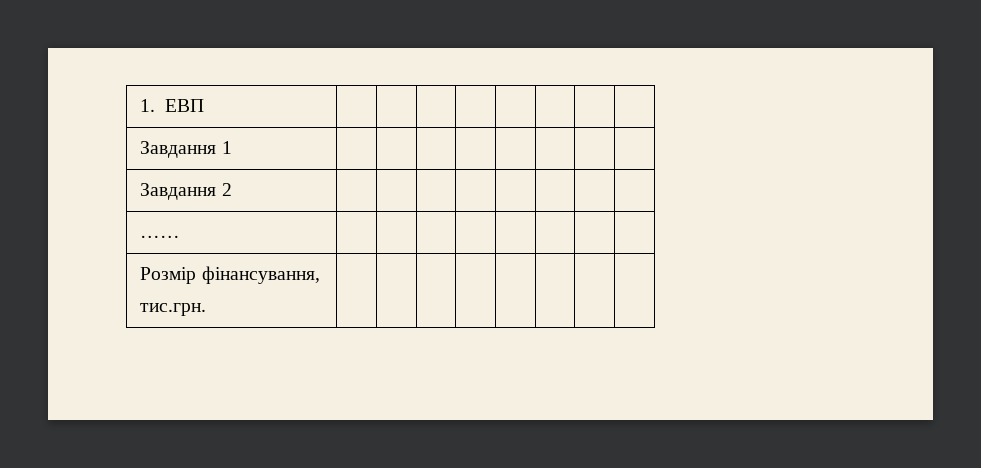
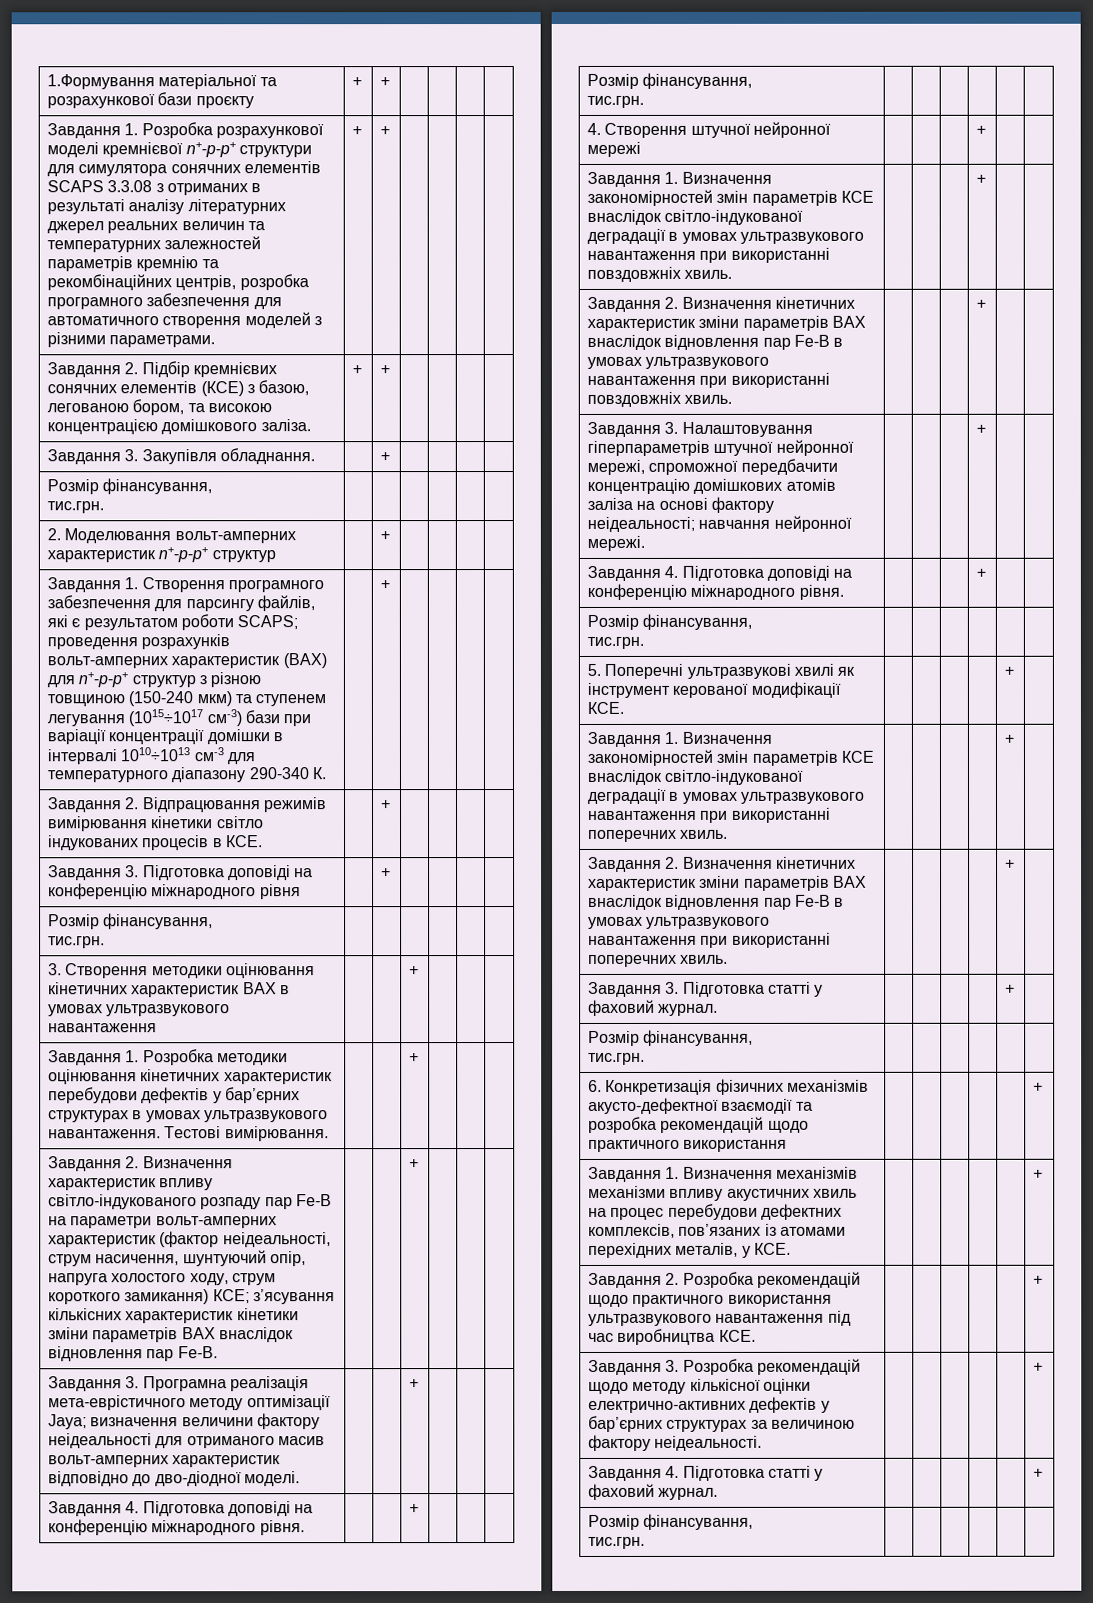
[140,99,205,112] [140,141,232,158] [140,183,232,200] [140,235,181,238] [140,266,320,284] [140,303,207,316] 1. ЕВП | | | | | | | | // Завдання 1 | | | | | | | | // Завдання 2 | | | | | | | | // …… | | | | | | | | // Розмір фінансування, // тис.грн. | | -> [47,74,277,90] [47,92,254,109] [352,77,363,87] [380,77,391,87] [47,122,325,139] [47,142,313,158] [47,161,322,177] [47,180,262,196] [47,199,286,215] [47,221,266,234] [47,236,262,253] [47,256,219,272] [47,274,309,291] [47,293,282,310] [47,312,323,329] [47,332,216,348] [352,126,363,136] [380,126,391,136] [47,361,278,378] [47,380,310,397] [47,399,273,416] [47,419,311,435] [352,365,363,375] [380,365,391,375] [47,448,316,465] [380,452,391,462] [47,478,213,495] [47,501,105,514] [47,528,296,544] [47,547,276,563] [380,531,391,541] [47,577,325,593] [47,595,316,612] [47,614,299,631] [47,634,231,650] [47,653,327,669] [47,672,262,688] [47,691,327,707] [47,709,312,727] [47,729,284,745] [47,747,256,765] [47,767,327,783] [380,580,391,590] [47,797,328,813] [48,816,264,832] [48,835,264,851] [380,800,392,810] [48,865,314,881] [48,883,301,900] [381,868,392,878] [48,913,214,930] [48,936,106,949] [48,963,316,979] [48,982,291,998] [48,1004,231,1017] [48,1023,158,1033] [409,966,420,976] [48,1049,289,1066] [48,1069,333,1085] [48,1087,301,1104] [48,1110,329,1123] [48,1126,329,1142] [409,1053,420,1063] [48,1156,233,1172] [48,1178,214,1191] [48,1194,333,1210] [48,1216,277,1229] [48,1231,331,1248] [48,1250,307,1267] [48,1273,277,1286] [48,1289,336,1305] [48,1308,299,1324] [48,1327,295,1343] [48,1346,218,1362] [409,1159,420,1169] [48,1376,310,1392] [48,1395,331,1411] [48,1413,321,1430] [48,1433,326,1449] [48,1455,282,1468] [48,1471,301,1487] [409,1379,420,1389] [48,1501,314,1517] [48,1519,305,1536] [409,1504,420,1514] [587,72,753,89] [587,95,645,108] [587,121,832,138] [587,141,642,157] [976,125,987,135] [587,171,772,187] [587,189,875,206] [587,209,804,225] [587,228,865,244] [587,247,830,263] [587,266,733,282] [976,174,987,184] [587,296,856,312] [587,315,867,331] [587,334,844,350] [587,356,770,369] [587,372,830,388] [587,391,733,407] [976,299,987,309] [587,421,813,437] [587,439,854,456] [587,458,838,475] [587,478,836,494] [587,496,775,513] [587,515,852,532] [587,535,646,551] [976,424,987,434] [587,565,853,581] [587,583,844,600] [976,568,987,578] [587,613,753,630] [587,636,645,649] [587,663,856,679] [587,681,841,698] [587,701,625,714] [1004,666,1015,676] [587,731,772,747] [587,749,875,766] [587,769,804,785] [587,788,866,804] [588,807,831,823] [588,829,729,842] [1004,734,1015,744] [588,856,857,872] [588,875,868,891] [588,894,845,910] [588,916,771,929] [588,932,831,948] [588,954,729,967] [1005,859,1016,869] [588,981,824,997] [588,999,719,1016] [1005,984,1016,994] [588,1029,754,1046] [588,1052,646,1065] [588,1078,870,1095] [588,1097,813,1114] [588,1116,809,1133] [588,1139,788,1152] [1033,1082,1044,1092] [588,1166,859,1182] [588,1185,858,1201] [588,1203,843,1220] [588,1223,847,1238] [588,1242,792,1258] [1033,1169,1044,1179] [588,1271,862,1288] [588,1294,832,1307] [588,1310,852,1326] [588,1328,756,1345] [1033,1275,1044,1285] [588,1358,862,1375] [588,1378,812,1394] [588,1396,830,1413] [588,1415,856,1432] [588,1434,763,1451] [1033,1362,1044,1372] [588,1465,824,1481] [588,1483,719,1500] [1033,1468,1044,1478] [588,1513,754,1530] [588,1536,646,1549] 1.Формування матеріальної та розрахункової бази проєкту | + | + | | | | // Завдання 1. Розробка розрахункової моделі кремнієвої n+-p-p+ структури для симулятора сонячних елементів SCAPS 3.3.08 з отриманих в результаті аналізу літературних джерел реальних величин та температурних залежностей параметрів кремнію та рекомбінаційних центрів, розробка програмного забезпечення для автоматичного створення моделей з різними параметрами. | + | + | | | | // Завдання 2. Підбір кремнієвих сонячних елементів (КСЕ) з базою, легованою бором, та високою концентрацією домішкового заліза. | + | + | | | | // Завдання 3. Закупівля обладнання. | | + | | | | // Розмір фінансування, // тис.грн. | | | | | | // 2. Моделювання вольт-амперних характеристик n+-p-p+ структур | | + | | | | // Завдання 1. Створення програмного забезпечення для парсингу файлів, які є результатом роботи SCAPS; проведення розрахунків вольт-амперних характеристик (ВАХ) для n+-p-p+ структур з різною товщиною (150-240 мкм) та ступенем легування (1015÷1017 см-3) бази при варіації концентрації домішки в інтервалі 1010÷1013 см-3 для температурного діапазону 290-340 К. | | + | | | | // Завдання 2. Відпрацювання режимів вимірювання кінетики світло індукованих процесів в КСЕ. | | + | | | | // Завдання 3. Підготовка доповіді на конференцію міжнародного рівня | | + | | | | // Розмір фінансування, // тис.грн. | | | | | | // 3. Створення методики оцінювання кінетичних характеристик ВАХ в умовах ультразвукового навантаження | | | + | | | // Завдання 1. Розробка методики оцінювання кінетичних характеристик перебудови дефектів у бар’єрних структурах в умовах ультразвукового навантаження. Тестові вимірювання. | | | + | | | // Завдання 2. Визначення характеристик впливу світло-індукованого розпаду пар Fe-B на параметри вольт-амперних характеристик (фактор неідеальності, струм насичення, шунтуючий опір, напруга холостого ходу, струм короткого замикання) КСЕ; з’ясування кількісних характеристик кінетики зміни параметрів ВАХ внаслідок відновлення пар Fe-B. | | | + | | | // Завдання 3. Програмна реалізація мета-еврістичного методу оптимізації Jaya; визначення величини фактору неідеальності для отриманого масив вольт-амперних характеристик відповідно до дво-діодної моделі. | | | + | | | // Завдання 4. Підготовка доповіді на конференцію міжнародного рівня. | | | + | | | // Розмір фінансування, // тис.грн. | | | | | | // 4. Створення штучної нейронної мережі | | | | + | | // Завдання 1. Визначення закономірностей змін параметрів КСЕ внаслідок світло-індукованої деградації в умовах ультразвукового навантаження при використанні повздовжніх хвиль. | | | | + | | // Завдання 2. Визначення кінетичних характеристик зміни параметрів ВАХ внаслідок відновлення пар Fe-B в умовах ультразвукового навантаження при використанні повздовжніх хвиль. | | | | + | | // Завдання 3. Налаштовування гіперпараметрів штучної нейронної мережі, спроможної передбачити концентрацію домішкових атомів заліза на основі фактору неідеальності; навчання нейронної мережі. | | | | + | | // Завдання 4. Підготовка доповіді на конференцію міжнародного рівня. | | | | + | | // Розмір фінансування, // тис.грн. | | | | | | // 5. Поперечні ультразвукові хвилі як інструмент керованої модифікації КСЕ. | | | | | + | // Завдання 1. Визначення закономірностей змін параметрів КСЕ внаслідок світло-індукованої деградації в умовах ультразвукового навантаження при використанні поперечних хвиль. | | | | | + | // Завдання 2. Визначення кінетичних характеристик зміни параметрів ВАХ внаслідок відновлення пар Fe-B в умовах ультразвукового навантаження при використанні поперечних хвиль. | | | | | + | // Завдання 3. Підготовка статті у фаховий журнал. | | | | | + | // Розмір фінансування, // тис.грн. | | | | | | // 6. Конкретизація фізичних механізмів акусто-дефектної взаємодії та розробка рекомендацій щодо практичного використання | | | | | | + // Завдання 1. Визначення механізмів механізми впливу акустичних хвиль на процес перебудови дефектних комплексів, пов’язаних із атомами перехідних металів, у КСЕ. | | | | | | + // Завдання 2. Розробка рекомендацій щодо практичного використання ультразвукового навантаження під час виробництва КСЕ. | | | | | | + // Завдання 3. Розробка рекомендацій щодо методу кількісної оцінки електрично-активних дефектів у бар’єрних структурах за величиною фактору неідеальності. | | | | | | + // Завдання 4. Підготовка статті у фаховий журнал. | | | | | | + // Розмір фінансування, // тис.грн.

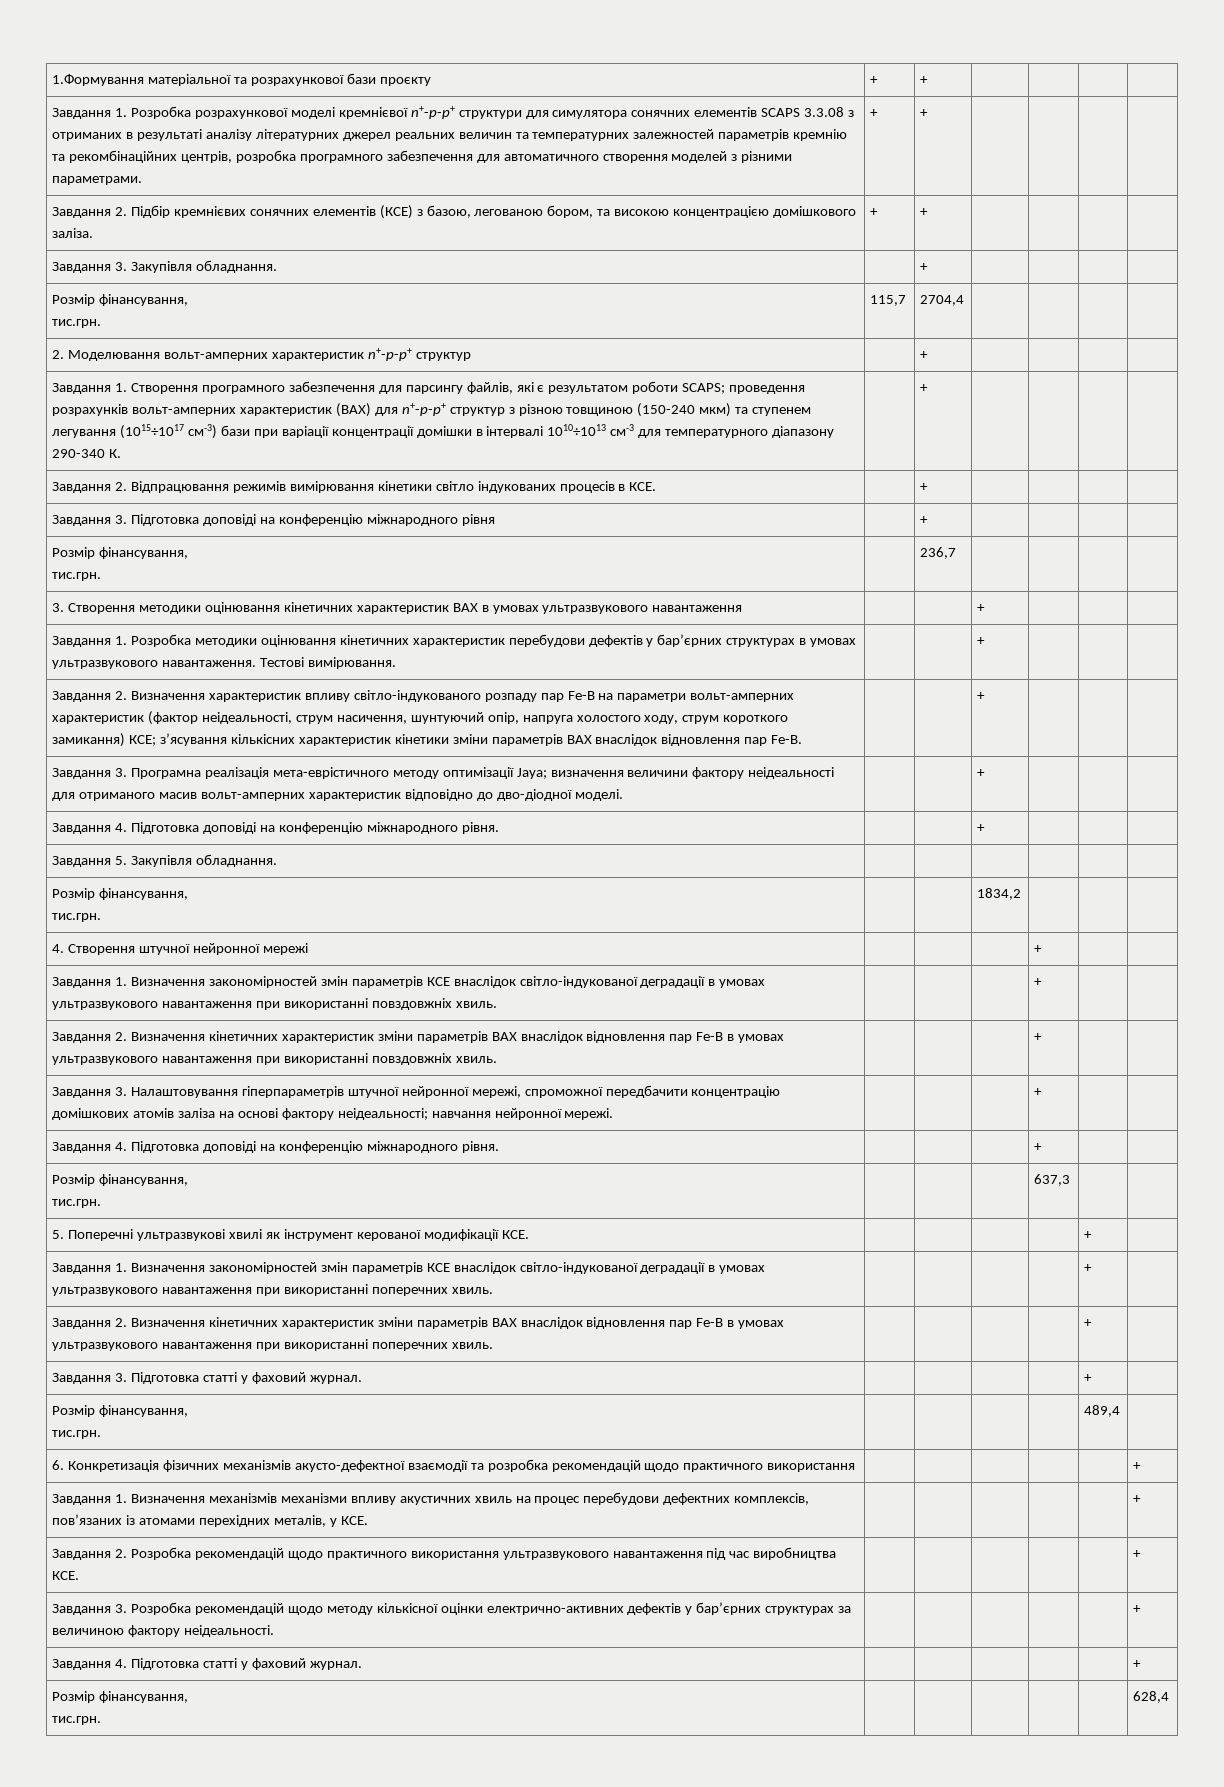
(105, 507) | -> [870,295,907,306] [920,295,965,306] 115,7 | 2704,4
(106, 942) none -> [920,547,957,559] 236,7
[587,72,753,89] [587,95,645,108] // Розмір фінансування, // тис.грн. | | | -> [52,854,277,867] [52,888,189,900] [52,913,102,922] [977,888,1022,900] // Завдання 5. Закупівля обладнання. | | | | | | // Розмір фінансування, // тис.грн. | | | 1834,2
(645, 642) none -> [1034,1174,1071,1186] 637,3
(646, 1058) none -> [1084,1405,1121,1417] 489,4
(646, 1542) none -> [1133,1691,1170,1703] 628,4

